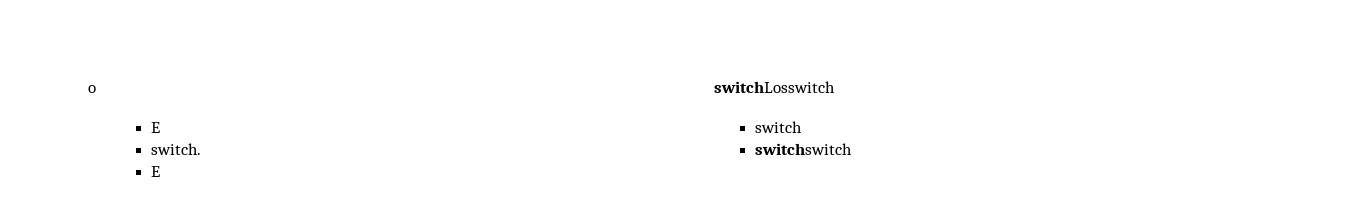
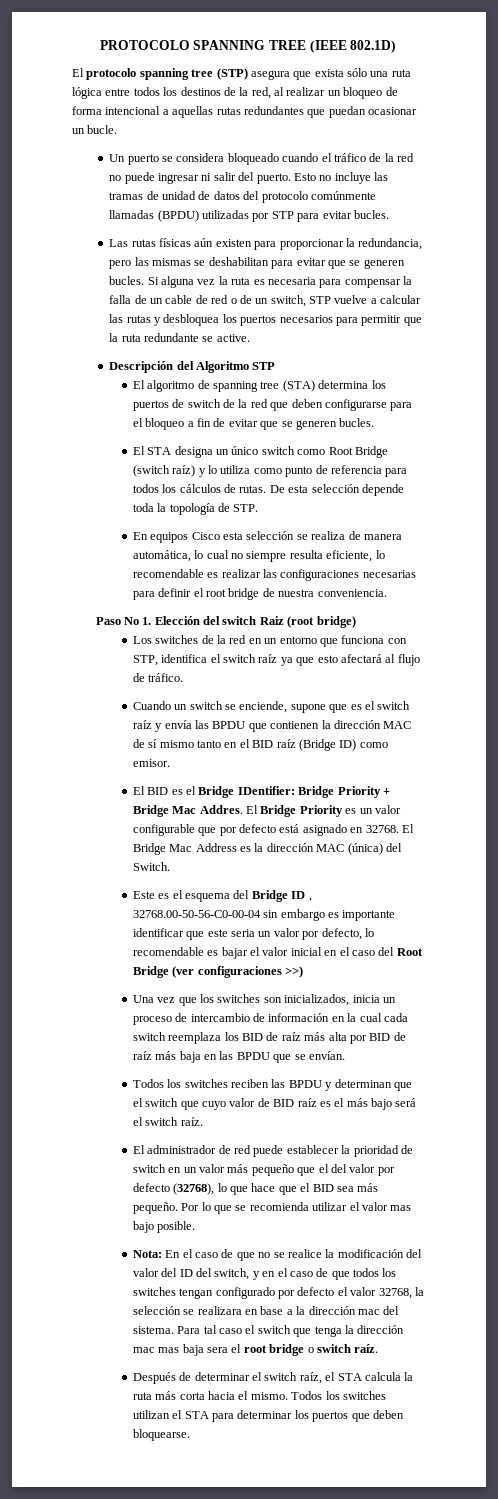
[88,85,96,93] [151,122,161,133] [151,143,202,155] [151,166,161,177] [714,81,836,93] [755,121,803,133] [755,143,853,155] o // E // switch. // E // switchLosswitch // switch // switchswitch -> [99,40,397,53] [72,68,411,80] [72,87,398,99] [72,106,417,118] [72,125,118,134] [109,153,415,165] [109,172,389,184] [109,191,376,203] [109,210,389,222] [109,238,423,250] [109,257,405,269] [109,276,413,288] [109,295,422,307] [109,314,422,326] [109,333,250,342] [109,361,276,373] [132,380,386,392] [132,399,413,411] [132,418,375,430] [132,446,388,458] [132,465,408,477] [132,484,404,496] [132,503,259,515] [132,531,402,543] [132,550,385,562] [132,569,416,581] [132,588,387,600] [95,616,356,628] [132,635,407,647] [132,654,420,666] [132,673,184,682] [132,701,411,713] [132,720,412,732] [132,739,388,751] [132,759,170,767] [132,786,390,798] [132,805,401,817] [132,824,414,836] [132,843,402,855] [132,862,170,871] [132,890,312,902] [132,909,396,921] [132,928,374,940] [132,947,423,959] [132,966,304,978] [132,994,396,1006] [132,1013,408,1025] [132,1032,406,1044] [132,1051,345,1063] [132,1079,412,1091] [132,1098,417,1110] [132,1117,203,1126] [132,1145,413,1157] [132,1164,395,1176] [132,1183,379,1195] [132,1202,412,1214] [132,1221,196,1233] [132,1249,423,1261] [132,1268,397,1280] [132,1287,424,1299] [132,1306,400,1315] [132,1325,405,1337] [132,1344,379,1356] [132,1372,414,1384] [132,1391,386,1400] [132,1410,404,1422] [132,1429,190,1441] PROTOCOLO SPANNING TREE (IEEE 802.1D) // El protocolo spanning tree (STP) asegura que exista sólo una ruta lógica entre todos los destinos de la red, al realizar un bloqueo de forma intencional a aquellas rutas redundantes que puedan ocasionar un bucle. // Un puerto se considera bloqueado cuando el tráfico de la red no puede ingresar ni salir del puerto. Esto no incluye las tramas de unidad de datos del protocolo comúnmente llamadas (BPDU) utilizadas por STP para evitar bucles. // Las rutas físicas aún existen para proporcionar la redundancia, pero las mismas se deshabilitan para evitar que se generen bucles. Si alguna vez la ruta es necesaria para compensar la falla de un cable de red o de un switch, STP vuelve a calcular las rutas y desbloquea los puertos necesarios para permitir que la ruta redundante se active. // Descripción del Algoritmo STP // El algoritmo de spanning tree (STA) determina los puertos de switch de la red que deben configurarse para el bloqueo a fin de evitar que se generen bucles. // El STA designa un único switch como Root Bridge (switch raíz) y lo utiliza como punto de referencia para todos los cálculos de rutas. De esta selección depende toda la topología de STP. // En equipos Cisco esta selección se realiza de manera automática, lo cual no siempre resulta eficiente, lo recomendable es realizar las configuraciones necesarias para definir el root bridge de nuestra conveniencia. // Paso No 1. Elección del switch Raiz (root bridge) // Los switches de la red en un entorno que funciona con STP, identifica el switch raíz ya que esto afectará al flujo de tráfico. // Cuando un switch se enciende, supone que es el switch raíz y envía las BPDU que contienen la dirección MAC de sí mismo tanto en el BID raíz (Bridge ID) como emisor. // El BID es el Bridge IDentifier: Bridge Priority + Bridge Mac Addres. El Bridge Priority es un valor configurable que por defecto está asignado en 32768. El Bridge Mac Address es la dirección MAC (única) del Switch. // Este es el esquema del Bridge ID , 32768.00-50-56-C0-00-04 sin embargo es importante identificar que este seria un valor por defecto, lo recomendable es bajar el valor inicial en el caso del Root Bridge (ver configuraciones >>) // Una vez que los switches son inicializados, inicia un proceso de intercambio de información en la cual cada switch reemplaza los BID de raíz más alta por BID de raíz más baja en las BPDU que se envían. // Todos los switches reciben las BPDU y determinan que el switch que cuyo valor de BID raíz es el más bajo será el switch raíz. // El administrador de red puede establecer la prioridad de switch en un valor más pequeño que el del valor por defecto (32768), lo que hace que el BID sea más pequeño. Por lo que se recomienda utilizar el valor mas bajo posible. // Nota: En el caso de que no se realice la modificación del valor del ID del switch, y en el caso de que todos los switches tengan configurado por defecto el valor 32768, la selección se realizara en base a la dirección mac del sistema. Para tal caso el switch que tenga la dirección mac mas baja sera el root bridge o switch raíz. // Después de determinar el switch raíz, el STA calcula la ruta más corta hacia el mismo. Todos los switches utilizan el STA para determinar los puertos que deben bloquearse.

